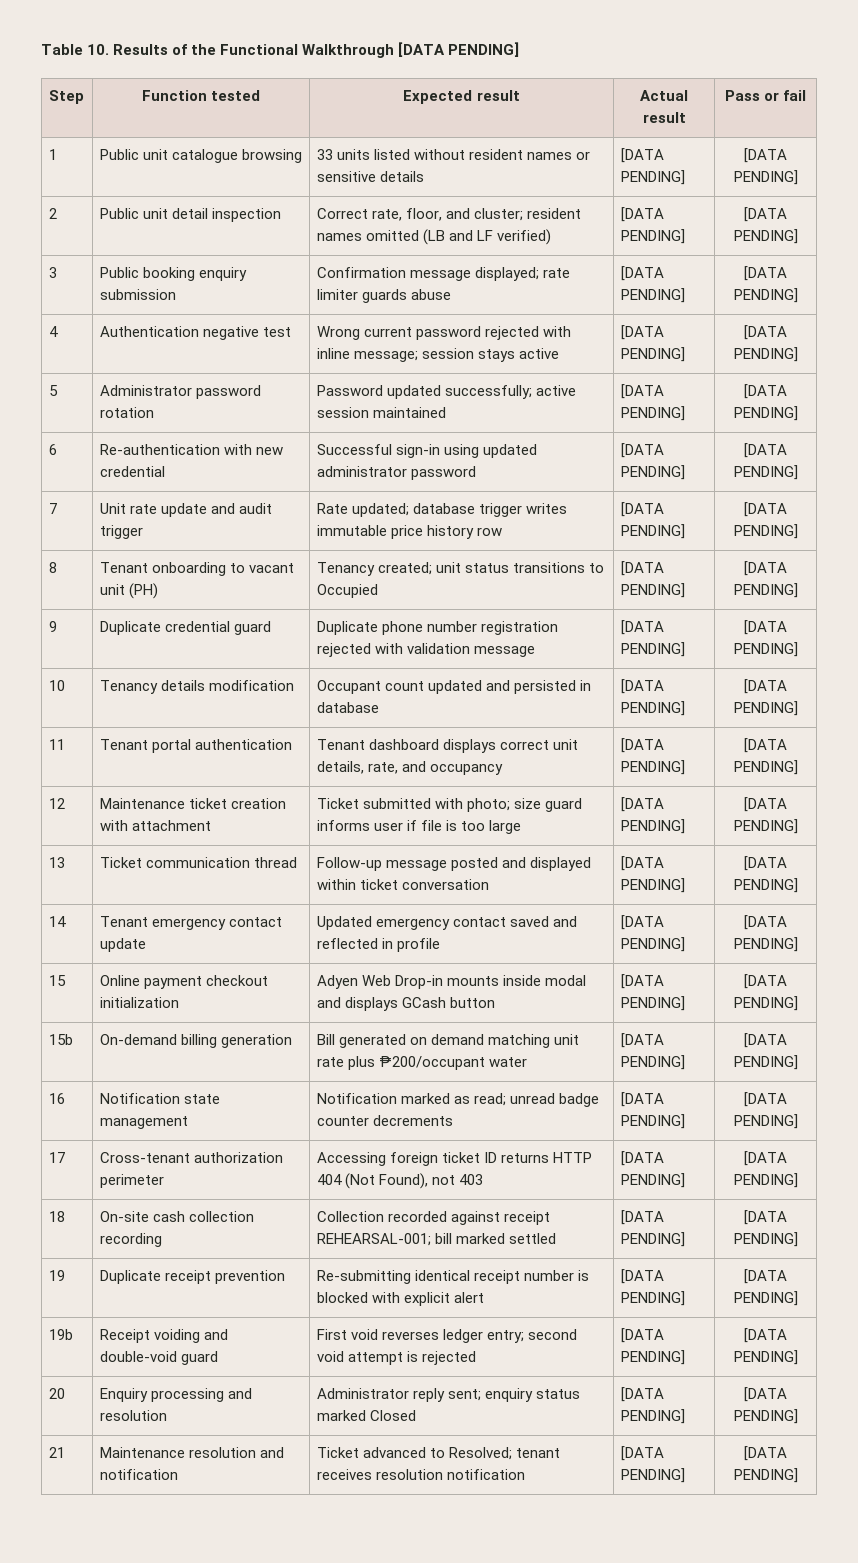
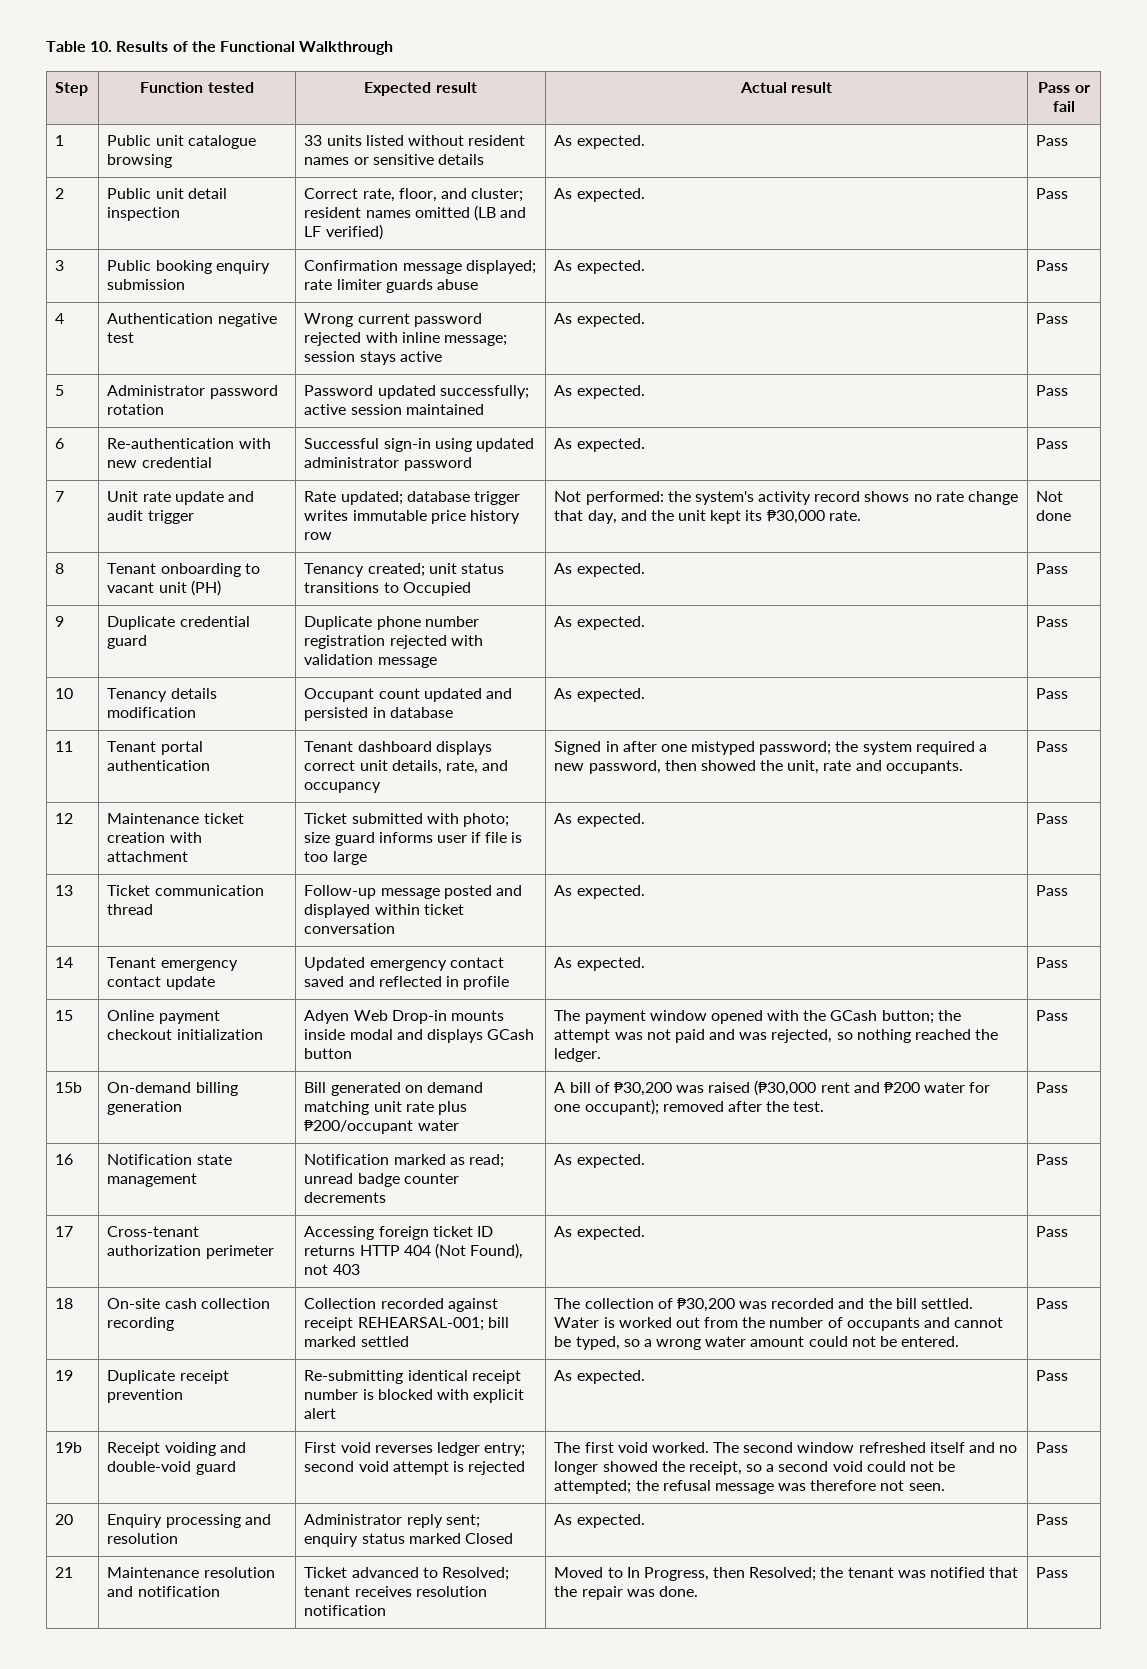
[398,42,520,57] [DATA PENDING] -> (394, 48) none
[620,148,664,163] [620,170,685,185] [744,148,787,163] [733,170,798,185] [DATA PENDING] | [DATA PENDING] -> [554,135,645,149] [1036,135,1069,146] As expected. | Pass
[620,207,664,222] [620,229,685,244] [744,207,787,222] [733,229,798,244] [DATA PENDING] | [DATA PENDING] -> [554,188,645,202] [1036,188,1069,199] As expected. | Pass
[620,266,664,281] [620,288,685,303] [744,266,787,281] [733,288,798,303] [DATA PENDING] | [DATA PENDING] -> [554,260,645,274] [1036,260,1069,271] As expected. | Pass
[620,325,664,340] [620,347,685,362] [744,325,787,340] [733,347,798,362] [DATA PENDING] | [DATA PENDING] -> [554,313,645,327] [1036,313,1069,324] As expected. | Pass
[620,384,664,399] [620,406,685,421] [744,384,787,399] [733,406,798,421] [DATA PENDING] | [DATA PENDING] -> [554,385,645,399] [1036,385,1069,396] As expected. | Pass
[620,443,664,458] [620,465,685,480] [744,443,787,458] [733,465,798,480] [DATA PENDING] | [DATA PENDING] -> [554,438,645,452] [1036,438,1069,449] As expected. | Pass
[620,502,664,517] [620,524,685,539] [744,502,787,517] [733,524,798,539] [DATA PENDING] | [DATA PENDING] -> [554,491,1019,505] [554,510,861,524] [1036,491,1064,502] [1036,510,1072,521] Not performed: the system's activity record shows no rate change that day, and the unit kept its ₱30,000 rate. | Not done
[620,561,664,576] [620,583,685,598] [744,561,787,576] [733,583,798,598] [DATA PENDING] | [DATA PENDING] -> [554,563,645,577] [1036,563,1069,574] As expected. | Pass
[620,620,664,635] [620,642,685,657] [744,620,787,635] [733,642,798,657] [DATA PENDING] | [DATA PENDING] -> [554,616,645,630] [1036,616,1069,627] As expected. | Pass
[620,679,664,694] [620,701,685,716] [744,679,787,694] [733,701,798,716] [DATA PENDING] | [DATA PENDING] -> [554,688,645,702] [1036,688,1069,699] As expected. | Pass
[620,738,664,753] [620,760,685,775] [744,738,787,753] [733,760,798,775] [DATA PENDING] | [DATA PENDING] -> [554,741,988,755] [554,760,963,774] [1036,741,1069,752] Signed in after one mistyped password; the system required a new password, then showed the unit, rate and occupants. | Pass
[620,797,664,812] [620,819,685,834] [744,797,787,812] [733,819,798,834] [DATA PENDING] | [DATA PENDING] -> [554,813,645,827] [1036,813,1069,824] As expected. | Pass
[620,856,664,871] [620,878,685,893] [744,856,787,871] [733,878,798,893] [DATA PENDING] | [DATA PENDING] -> [554,885,645,899] [1036,885,1069,896] As expected. | Pass
[620,915,664,930] [620,937,685,952] [744,915,787,930] [733,937,798,952] [DATA PENDING] | [DATA PENDING] -> [554,957,645,971] [1036,957,1069,968] As expected. | Pass
[620,974,664,989] [620,996,685,1011] [744,974,787,989] [733,996,798,1011] [DATA PENDING] | [DATA PENDING] -> [554,1010,961,1024] [554,1029,999,1043] [554,1048,602,1062] [1036,1010,1069,1021] The payment window opened with the GCash button; the attempt was not paid and was rejected, so nothing reached the ledger. | Pass
[620,1033,664,1048] [620,1055,685,1070] [744,1033,787,1048] [733,1055,798,1070] [DATA PENDING] | [DATA PENDING] -> [554,1080,991,1096] [554,1099,825,1115] [1036,1082,1069,1093] A bill of ₱30,200 was raised (₱30,000 rent and ₱200 water for one occupant); removed after the test. | Pass
[620,1092,664,1107] [620,1114,685,1129] [744,1092,787,1107] [733,1114,798,1129] [DATA PENDING] | [DATA PENDING] -> [554,1154,645,1168] [1036,1154,1069,1165] As expected. | Pass
[620,1151,664,1166] [620,1173,685,1188] [744,1151,787,1166] [733,1173,798,1188] [DATA PENDING] | [DATA PENDING] -> [554,1226,645,1240] [1036,1226,1069,1237] As expected. | Pass
[620,1210,664,1225] [620,1232,685,1247] [744,1210,787,1225] [733,1232,798,1247] [DATA PENDING] | [DATA PENDING] -> [554,1298,974,1312] [554,1317,1004,1331] [554,1336,960,1350] [1036,1298,1069,1309] The collection of ₱30,200 was recorded and the bill settled. Water is worked out from the number of occupants and cannot be typed, so a wrong water amount could not be entered. | Pass
[620,1269,664,1284] [620,1291,685,1306] [744,1269,787,1284] [733,1291,798,1306] [DATA PENDING] | [DATA PENDING] -> [554,1370,645,1384] [1036,1370,1069,1381] As expected. | Pass
[620,1328,664,1343] [620,1350,685,1365] [744,1328,787,1343] [733,1350,798,1365] [DATA PENDING] | [DATA PENDING] -> [554,1442,1018,1453] [554,1461,956,1475] [554,1480,945,1494] [1036,1442,1069,1453] The first void worked. The second window refreshed itself and no longer showed the receipt, so a second void could not be attempted; the refusal message was therefore not seen. | Pass
[620,1387,664,1402] [620,1409,685,1424] [744,1387,787,1402] [733,1409,798,1424] [DATA PENDING] | [DATA PENDING] -> [554,1514,645,1528] [1036,1514,1069,1525] As expected. | Pass
[620,1446,664,1461] [620,1468,685,1483] [744,1446,787,1461] [733,1468,798,1483] [DATA PENDING] | [DATA PENDING] -> [554,1567,1019,1581] [554,1586,698,1600] [1036,1567,1069,1578] Moved to In Progress, then Resolved; the tenant was notified that the repair was done. | Pass

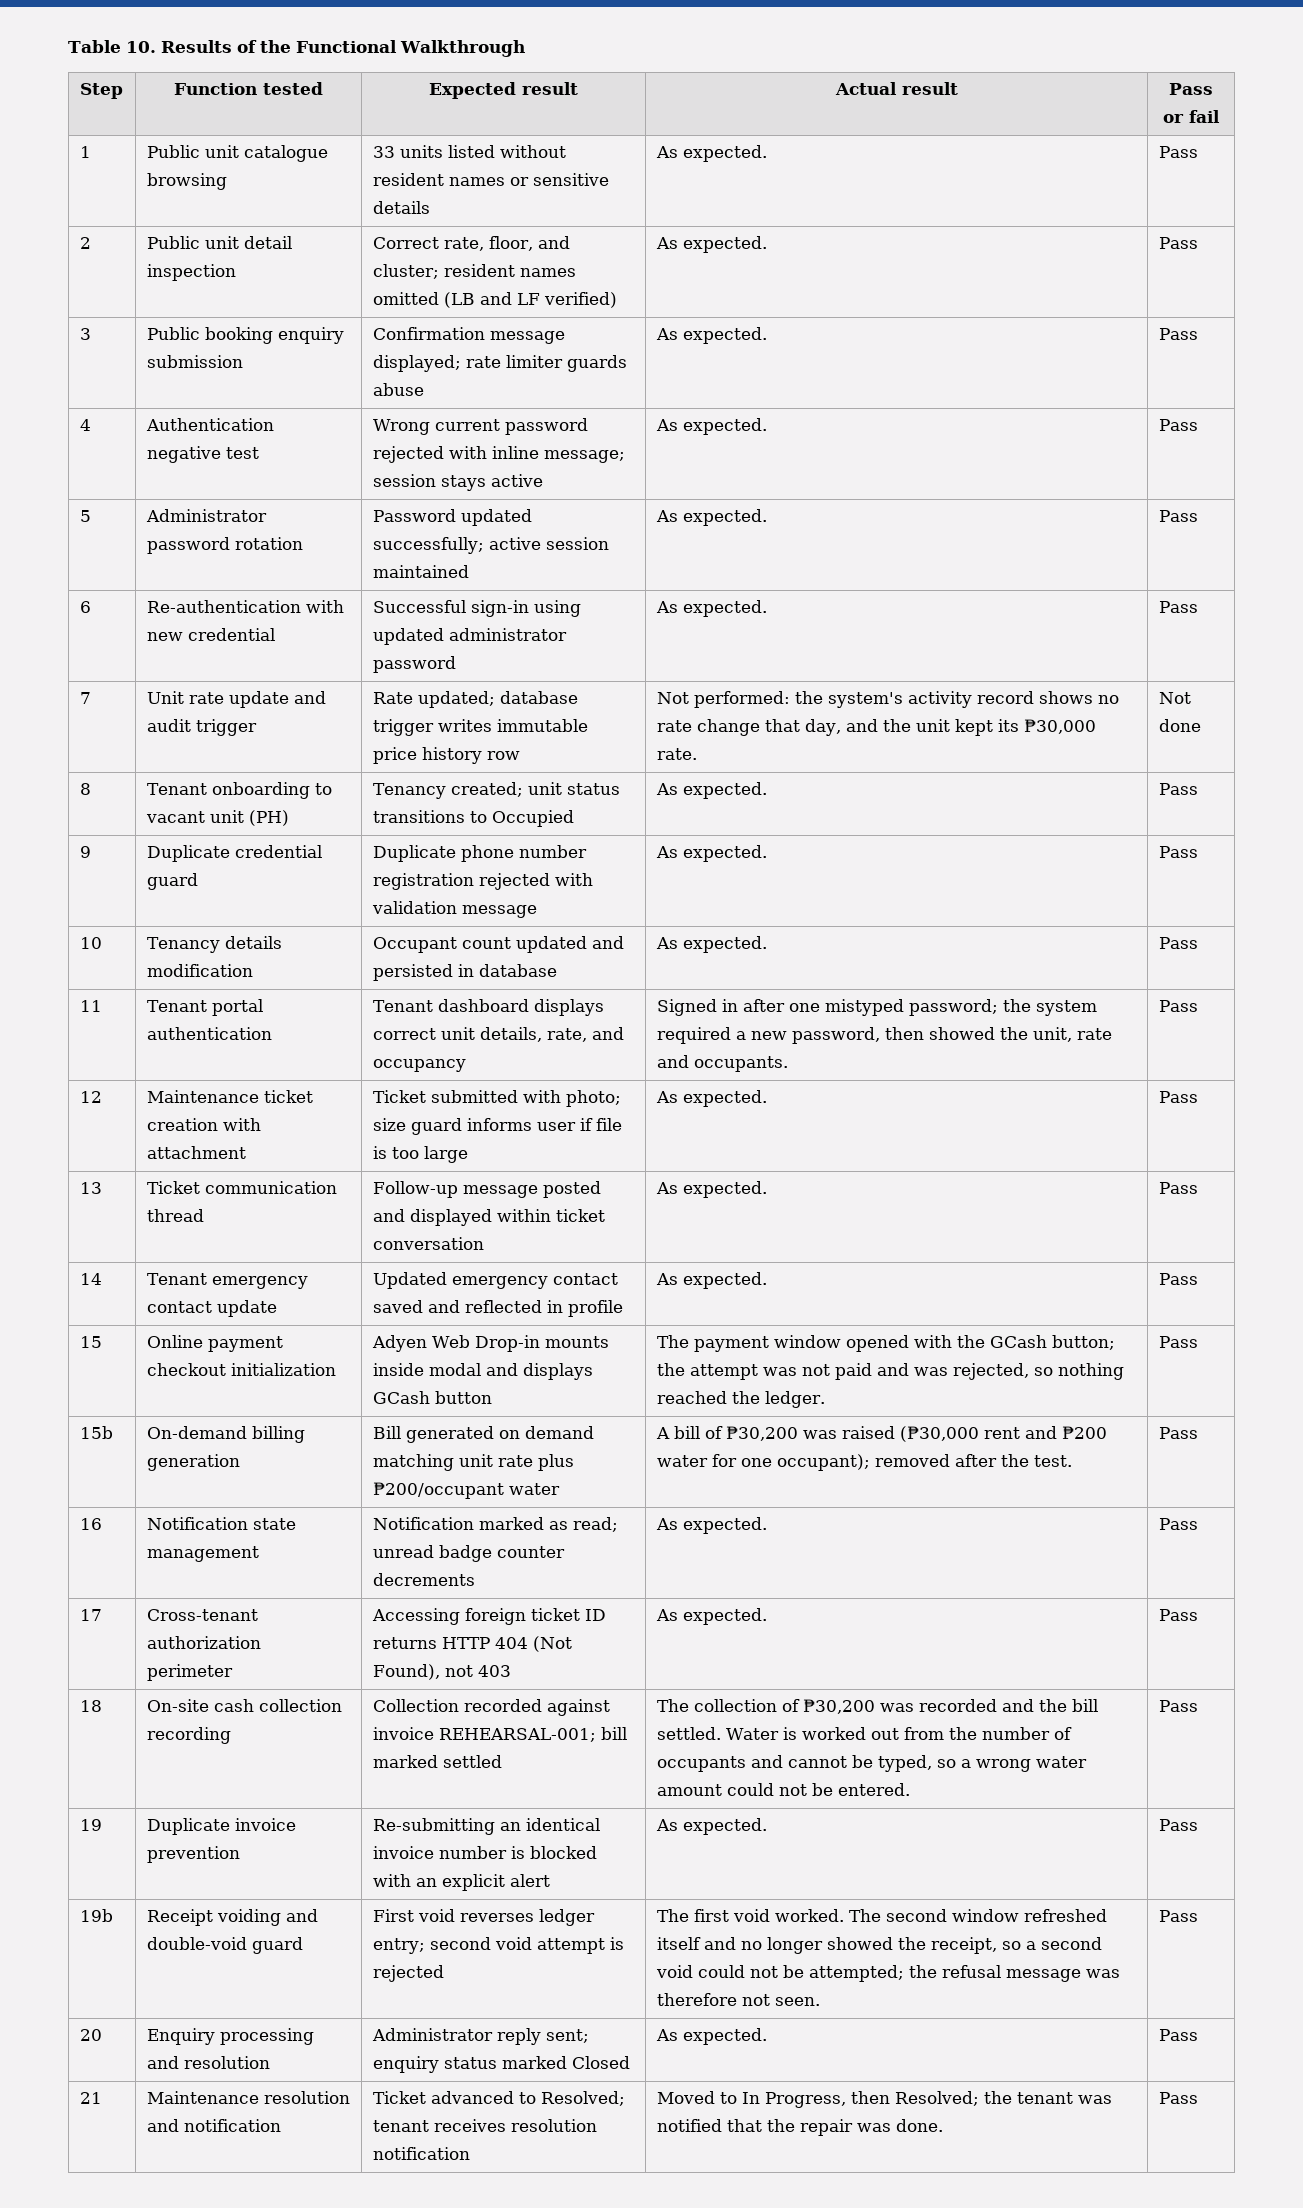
[304,1317,354,1331] receipt -> [372,1727,434,1740] invoice
[179,1370,229,1384] receipt -> [234,1818,296,1831] invoice
[407,1370,521,1384] identical receipt -> [499,1818,600,1831] [372,1846,434,1859] an identical invoice
(469, 1394) none -> [415,1878,437,1887] an

